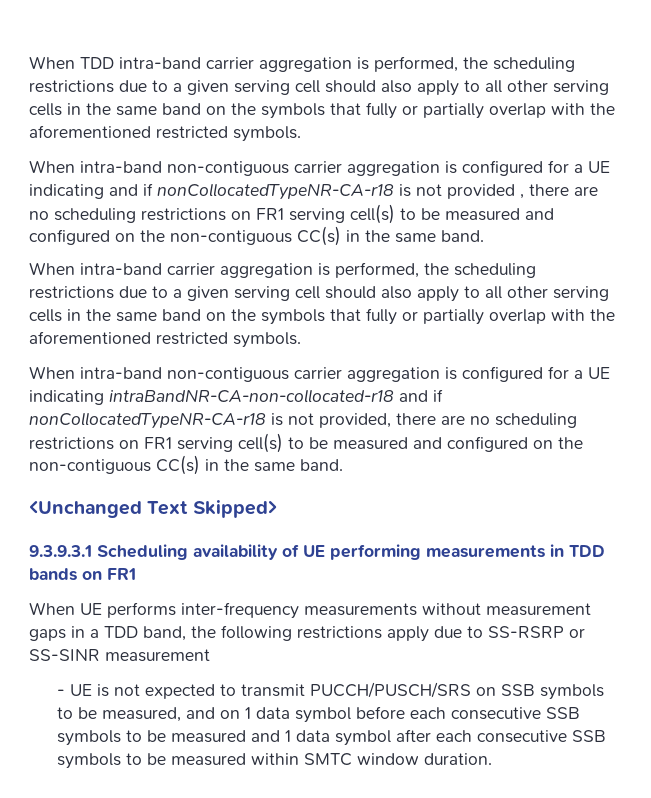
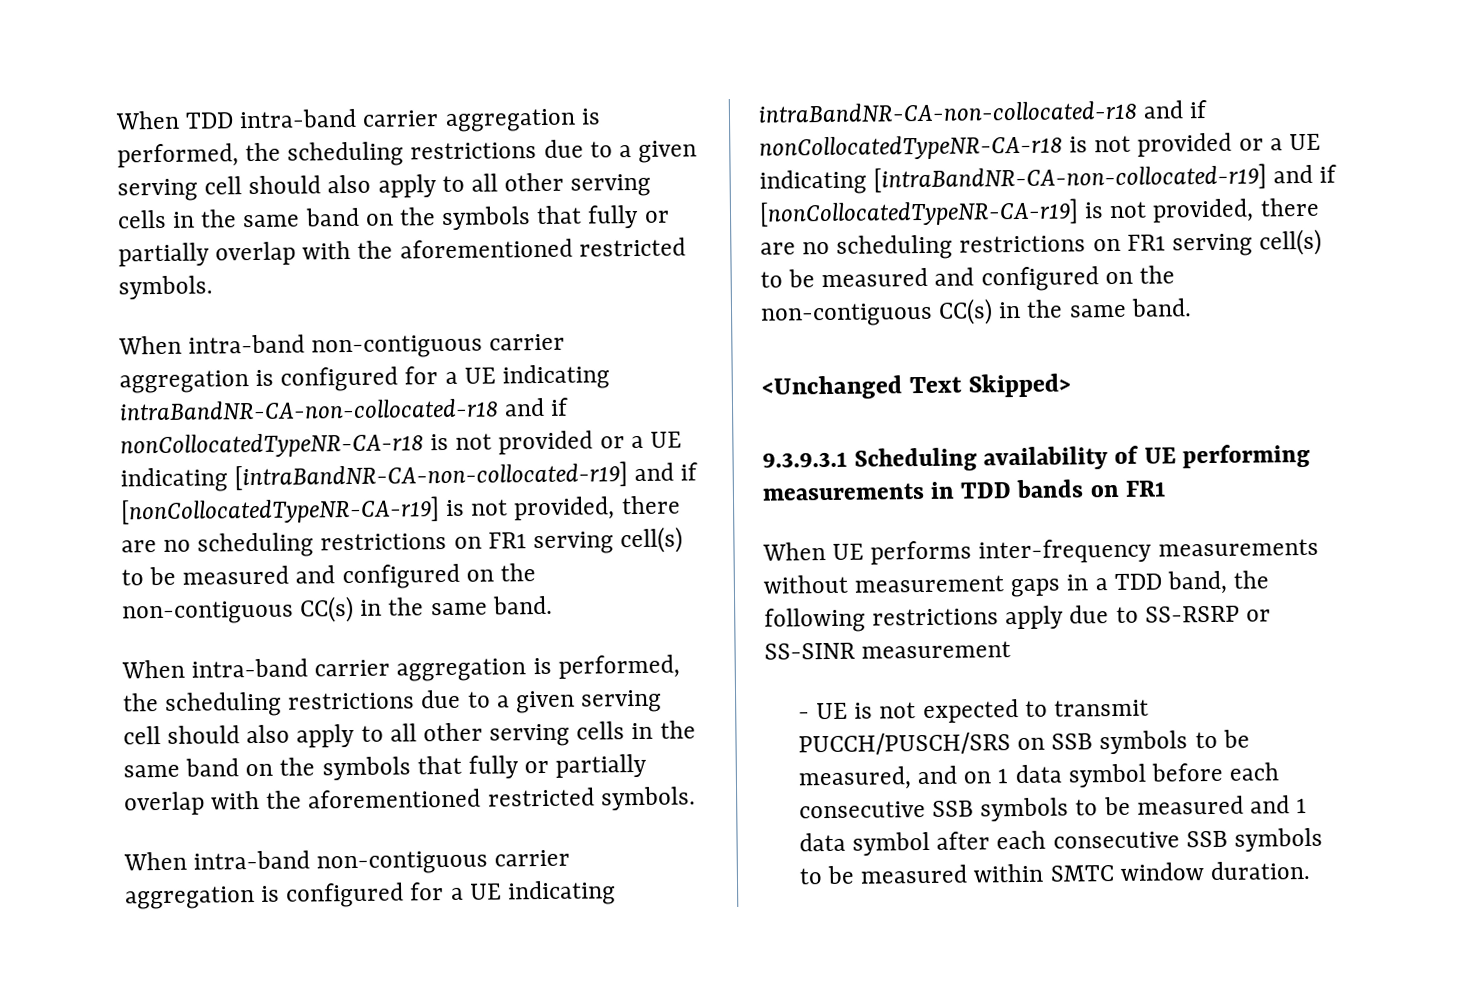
[109,183,524,200] and if nonCollocatedTypeNR-CA-r18 is not provided , -> [119,397,570,421] [120,430,682,459] [120,461,699,493] [120,496,616,525] intraBandNR-CA-non-collocated-r18 and if nonCollocatedTypeNR-CA-r18 is not provided or a UE indicating [intraBandNR-CA-non-collocated-r19] and if [nonCollocatedTypeNR-CA-r19] is not provided,
(314, 419) none -> [1137,132,1321,157] [759,163,1338,195] [759,198,1148,227] provided or a UE indicating [intraBandNR-CA-non-collocated-r19] and if [nonCollocatedTypeNR-CA-r19] is not

